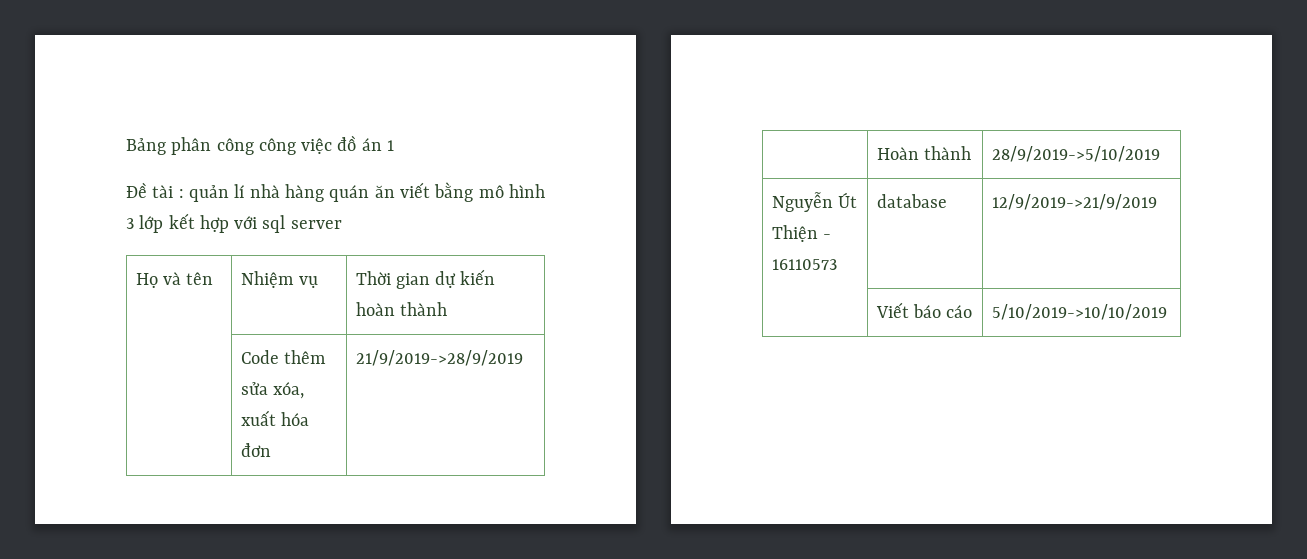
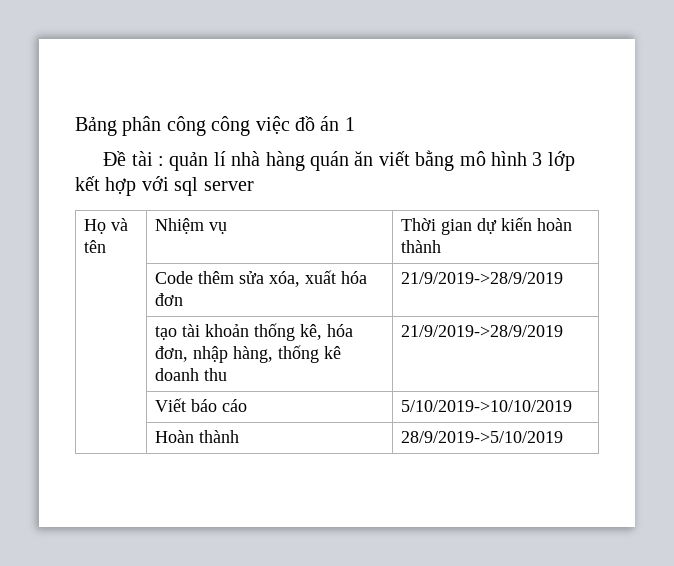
[876,146,971,160] [991,146,1160,162] [771,192,857,212] [771,225,831,242] [771,259,837,270] [876,194,947,208] [991,194,1157,210] Hoàn thành | 28/9/2019->5/10/2019 // Nguyễn Út Thiện - 16110573 | database | 12/9/2019->21/9/2019 -> [154,323,353,341] [154,345,341,363] [154,368,227,381] [400,325,563,337] tạo tài khoản thống kê, hóa đơn, nhập hàng, thống kê doanh thu | 21/9/2019->28/9/2019
(1167, 312) none -> [154,430,239,443] [400,431,563,443] // | Hoàn thành | 28/9/2019->5/10/2019

